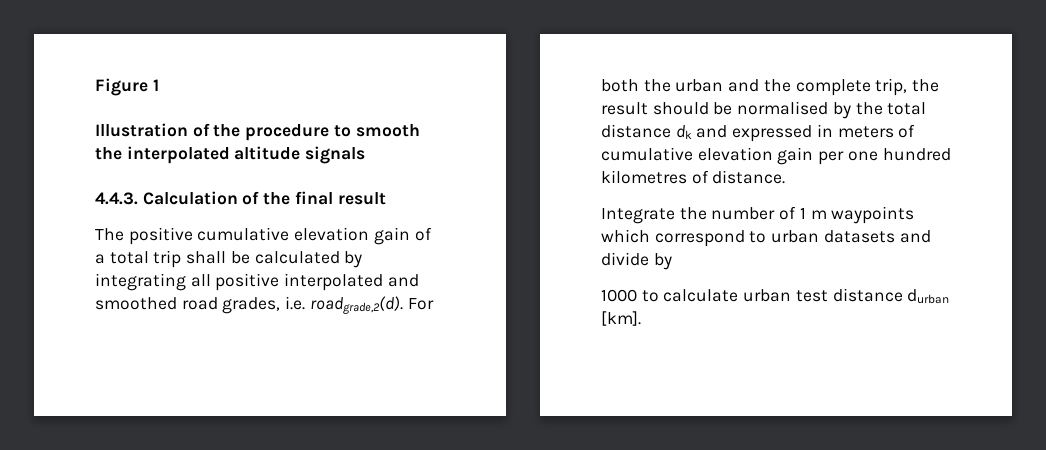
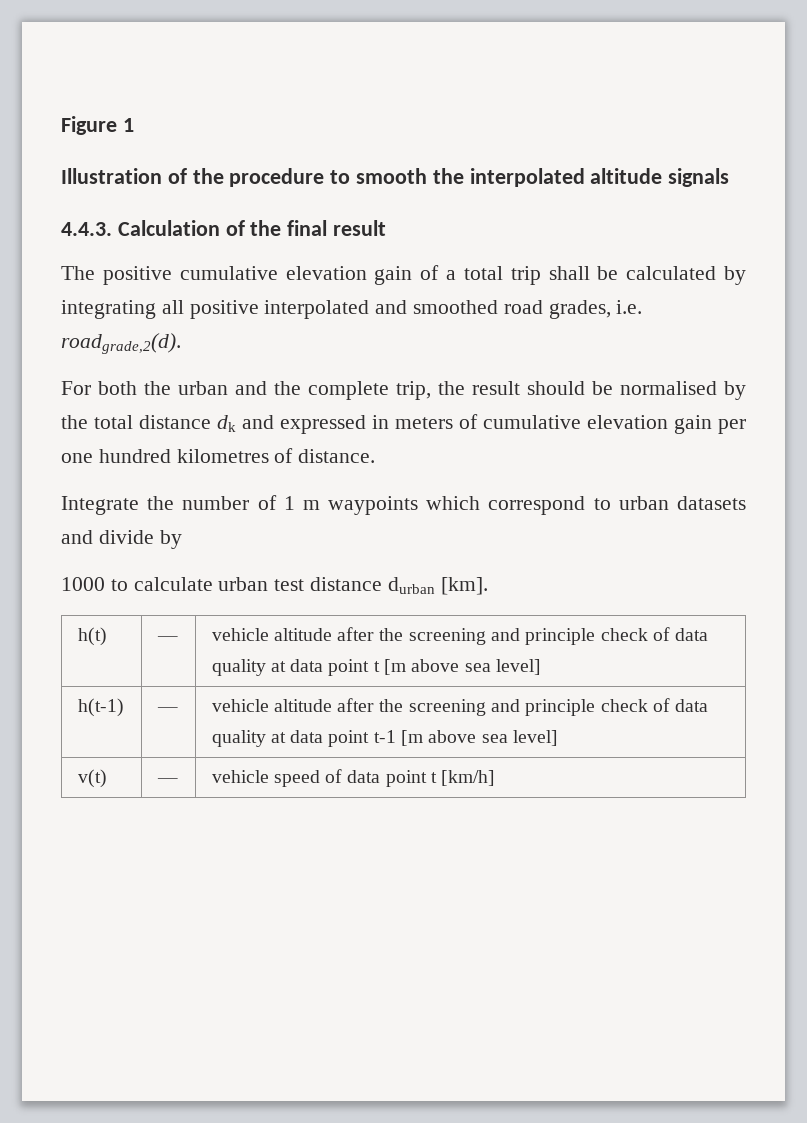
(403, 305) none -> (181, 343) //
(641, 318) none -> [77,627,107,646] [156,636,178,641] [211,627,709,645] [211,659,541,676] [77,698,124,717] [156,707,178,712] [211,698,709,716] [211,730,558,747] [77,769,107,788] [156,778,178,783] [211,769,496,787] // h(t) | — | vehicle altitude after the screening and principle check of data quality at data point t [m above sea level] // h(t-1) | — | vehicle altitude after the screening and principle check of data quality at data point t-1 [m above sea level] // v(t) | — | vehicle speed of data point t [km/h]

